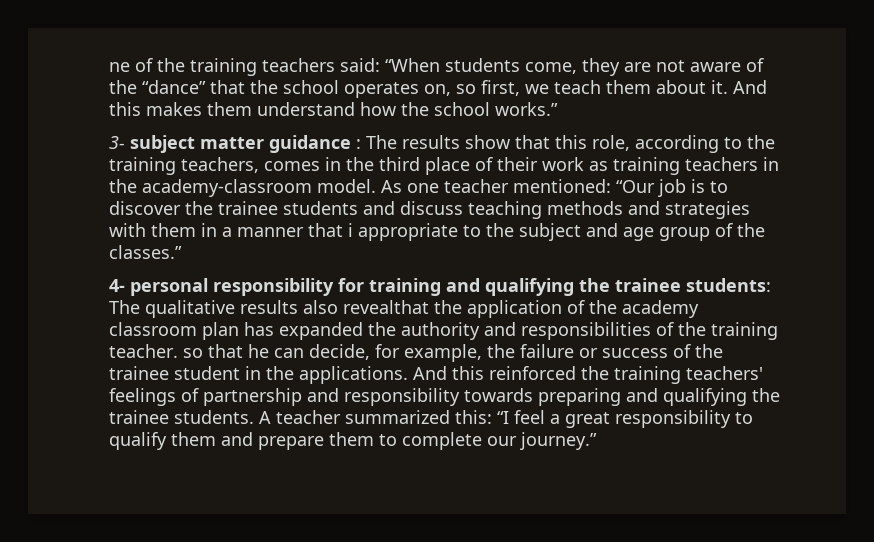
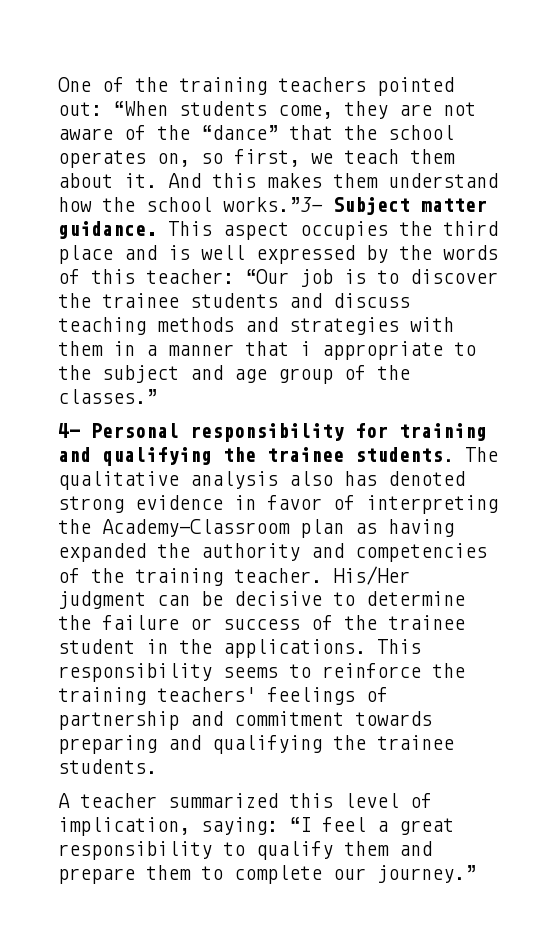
[109,62,130,72] ne -> [58,77,91,92] One
[340,58,380,72] said: -> [377,77,454,96] [58,102,102,116] pointed out:
[495,102,558,116] [109,135,775,153] [109,157,779,175] [109,179,611,197] works.” // 3- subject matter guidance : The results show that this role, according to the training teachers, comes in the third place of their work as training teachers in the academy-classroom model. As one teacher mentioned: -> [223,197,487,215] [58,221,498,240] [58,245,498,264] [58,269,234,284] works.”3- Subject matter guidance. This aspect occupies the third place and is well expressed by the words of this teacher:
[130,278,208,296] personal -> [91,423,179,438] Personal
[686,278,771,292] students: -> [355,447,454,462] students.
[240,300,699,318] [109,322,274,340] results also revealthat the application of the academy classroom plan has -> [190,471,465,489] [58,495,498,514] [58,519,454,538] analysis also has denoted strong evidence in favor of interpreting the Academy-Classroom plan as having
[521,322,651,340] responsibilities -> [355,543,487,562] competencies
[183,344,482,362] so that he can decide, for example, -> [333,566,410,585] [58,591,465,609] His/Her judgment can be decisive to determine
[413,366,576,380] And this reinforced -> [377,639,421,654] [58,663,421,682] This responsibility seems to reinforce
[344,388,460,406] responsibility -> [234,711,344,726] commitment
(254, 417) none -> (157, 766) //
[455,410,492,424] this: -> [289,793,432,808] [58,817,278,836] this level of implication, saying:

